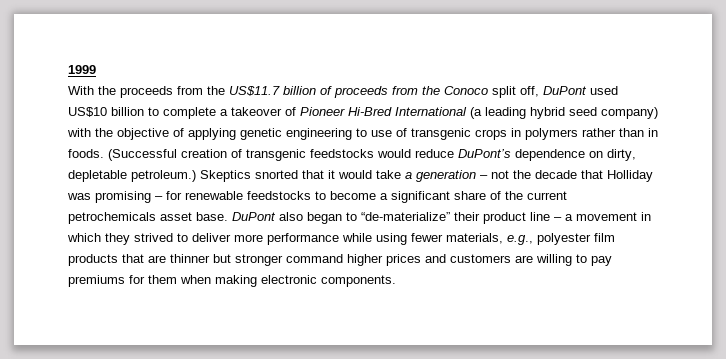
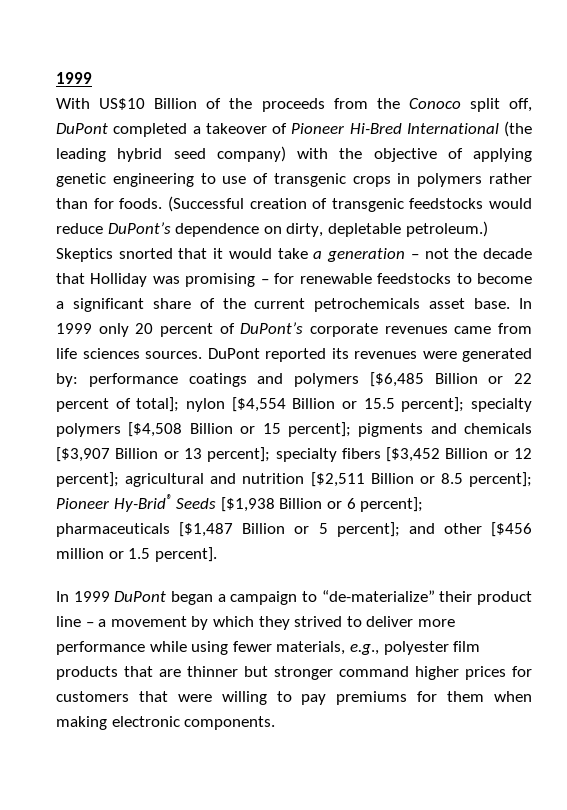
(94, 90) none -> [99,98,222,110] US$10 Billion of
[229,86,618,98] [68,107,216,119] US$11.7 billion of proceeds from the Conoco split off, DuPont used US$10 billion to complete -> [408,98,533,112] [56,123,188,137] Conoco split off, DuPont completed
[470,107,482,119] (a -> [504,121,532,137] (the
[648,128,658,137] in -> [93,198,114,209] for
[232,212,342,224] DuPont also began -> [519,298,532,309] [56,322,532,337] [56,348,532,362] [56,372,532,387] [56,397,532,412] [56,422,532,437] [56,447,532,462] [56,472,532,487] [56,494,424,512] [56,522,532,537] [56,547,217,562] [56,591,298,605] In 1999 only 20 percent of DuPont’s corporate revenues came from life sciences sources. DuPont reported its revenues were generated by: performance coatings and polymers [$6,485 Billion or 22 percent of total]; nylon [$4,554 Billion or 15.5 percent]; specialty polymers [$4,508 Billion or 15 percent]; pigments and chemicals [$3,907 Billion or 13 percent]; specialty fibers [$3,452 Billion or 12 percent]; agricultural and nutrition [$2,511 Billion or 8.5 percent]; Pioneer Hy-Brid® Seeds [$1,938 Billion or 6 percent]; pharmaceuticals [$1,487 Billion or 5 percent]; and other [$456 million or 1.5 percent]. // In 1999 DuPont began a campaign
[641,212,651,221] in -> [191,616,209,630] by
[425,254,533,263] and customers are -> [512,666,532,677] [56,691,212,702] for customers that were

